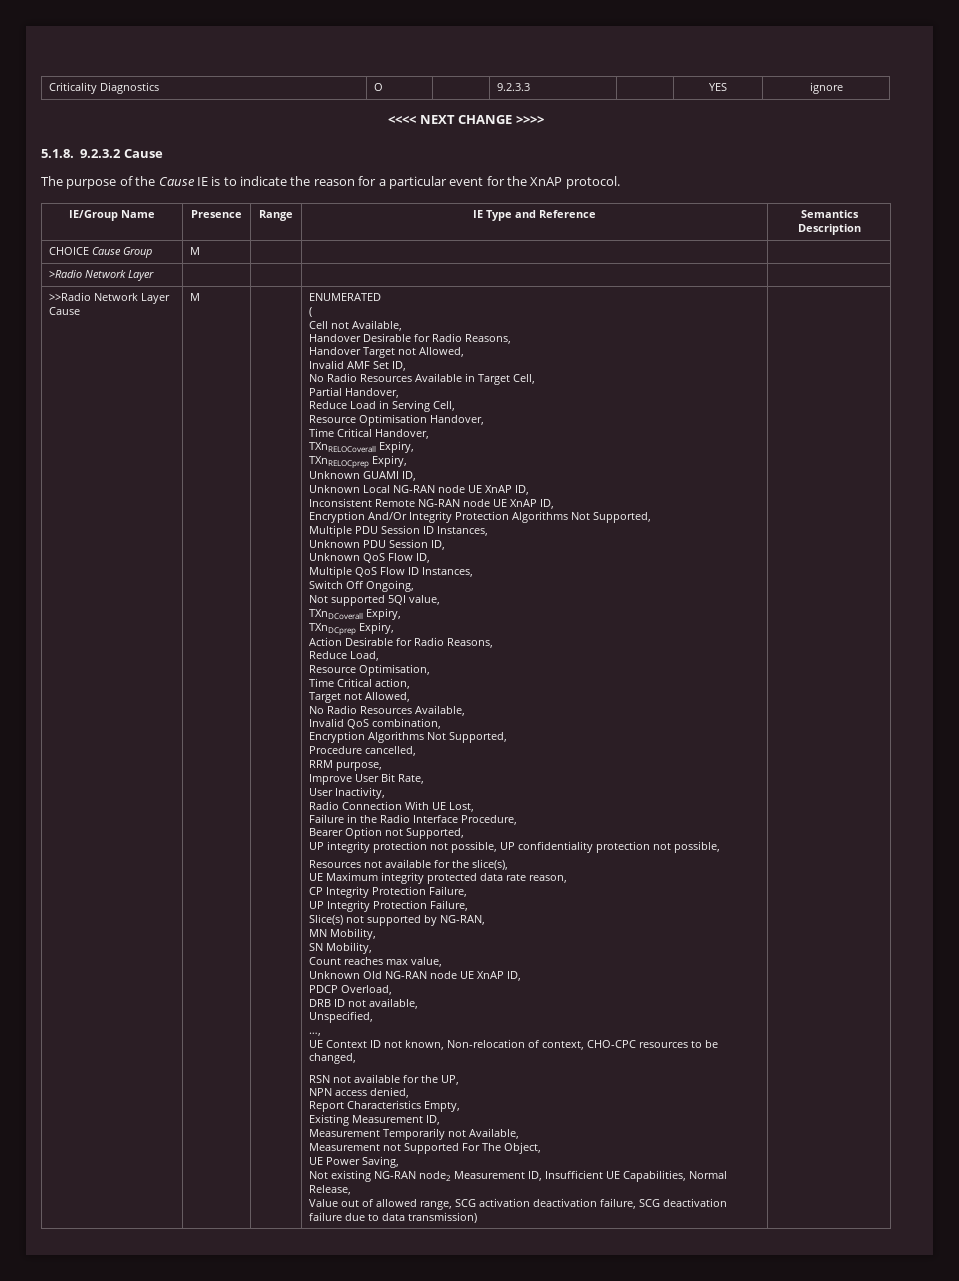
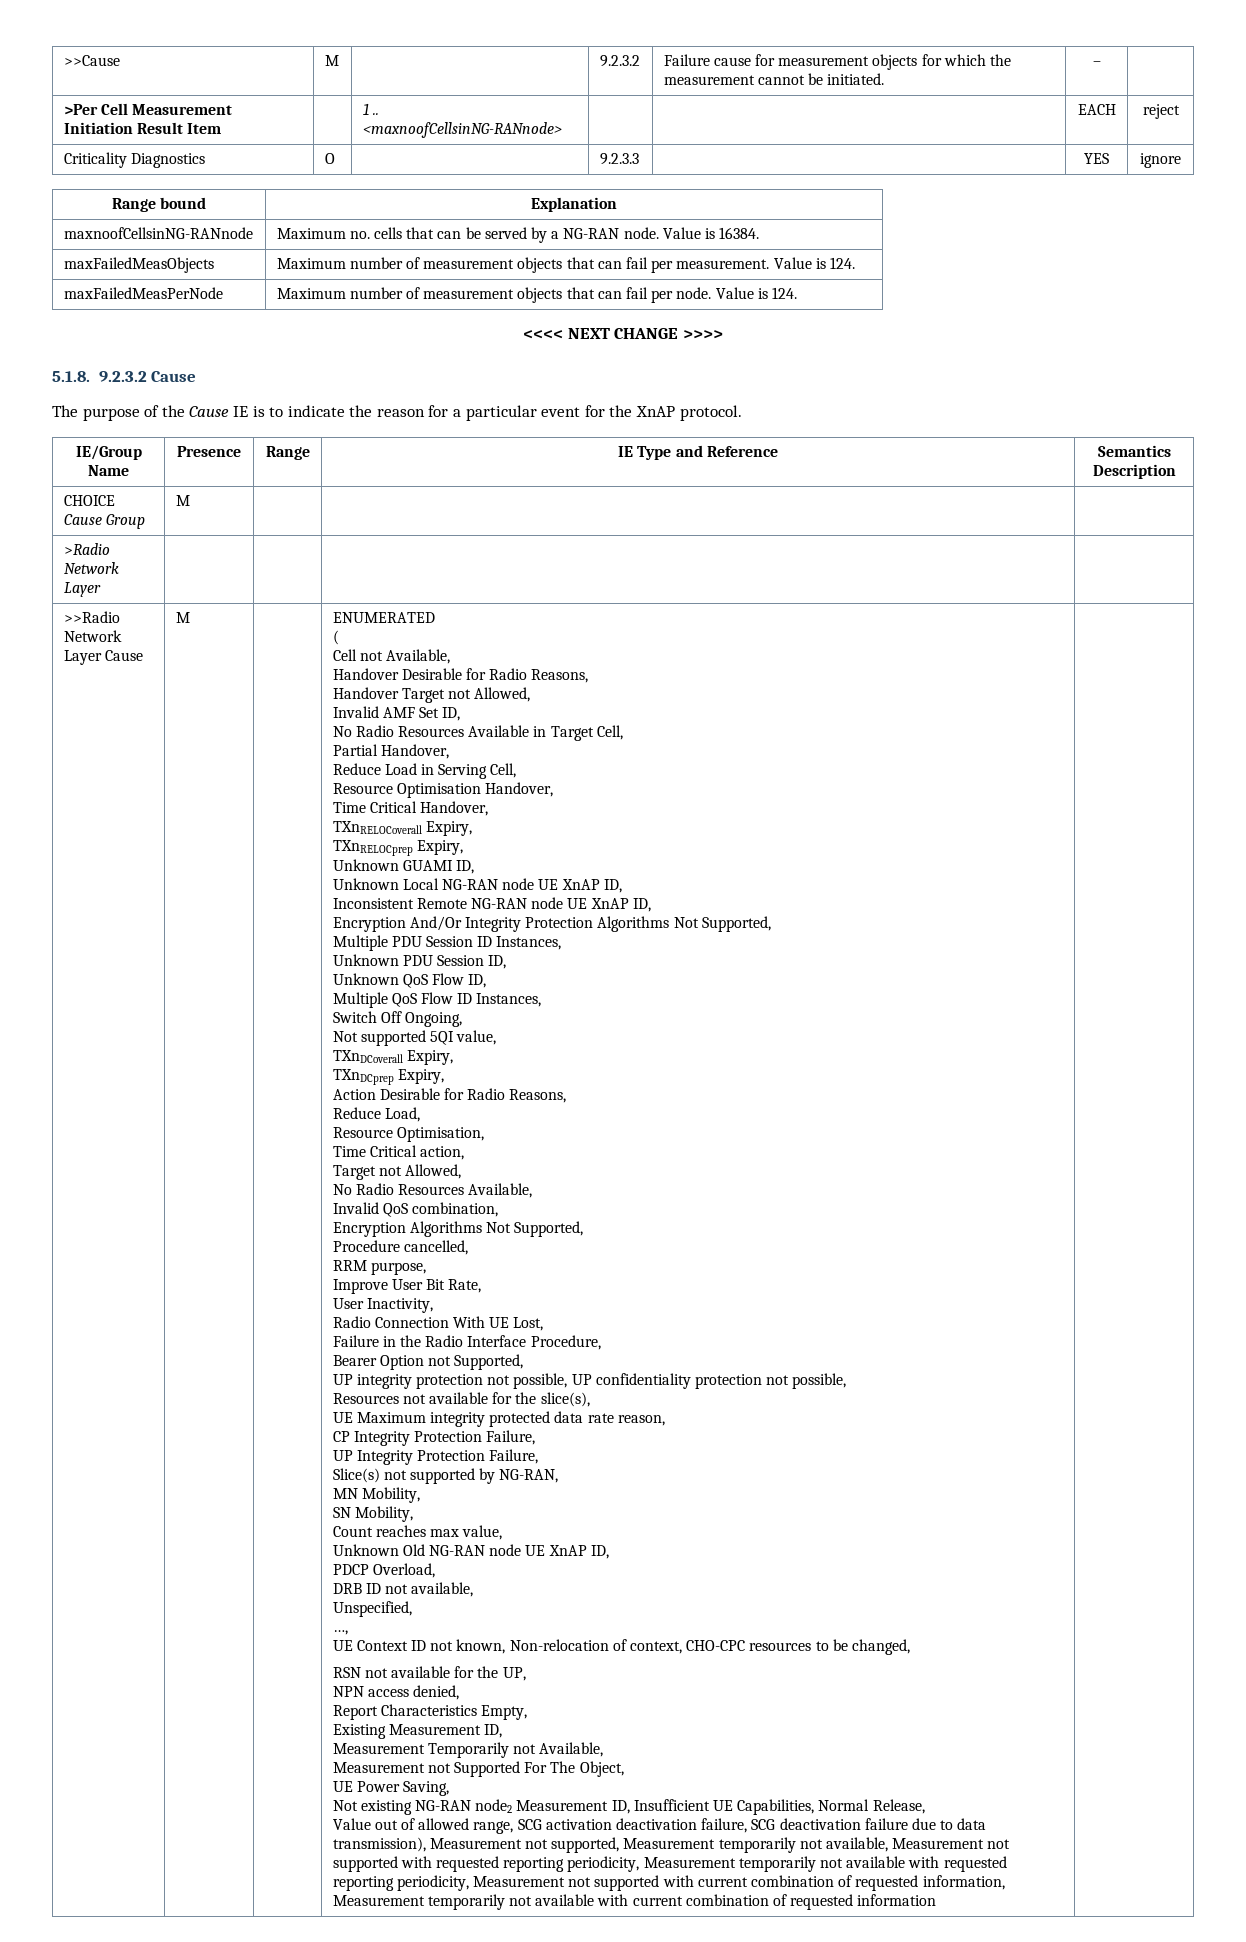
(49, 88) none -> [63,55,120,66] [324,55,339,66] [599,55,640,67] [663,54,1011,70] [663,73,885,85] [1092,61,1101,66] [63,103,233,115] [63,122,222,134] [362,103,379,115] [362,122,562,138] [1077,104,1116,115] [1142,104,1180,119] >>Cause | M | | 9.2.3.2 | Failure cause for measurement objects for which the measurement cannot be initiated. | – | // >Per Cell Measurement Initiation Result Item | | 1 .. <maxnoofCellsinNG-RANnode> | | | EACH | reject //
(843, 88) none -> [111,197,207,212] [531,197,617,212] [63,227,253,239] [276,227,760,243] [63,257,214,273] [276,257,855,273] [63,287,223,299] [276,287,797,303] // Range bound | Explanation // maxnoofCellsinNG-RANnode | Maximum no. cells that can be served by a NG-RAN node. Value is 16384. // maxFailedMeasObjects | Maximum number of measurement objects that can fail per measurement. Value is 124. // maxFailedMeasPerNode | Maximum number of measurement objects that can fail per node. Value is 124.
[408,1212,478,1223] transmission) -> [332,1837,1011,1853] [332,1856,1007,1872] [332,1875,1005,1891] [332,1894,937,1910] transmission), Measurement not supported, Measurement temporarily not available, Measurement not supported with requested reporting periodicity, Measurement temporarily not available with requested reporting periodicity, Measurement not supported with current combination of requested information, Measurement temporarily not available with current combination of requested information

